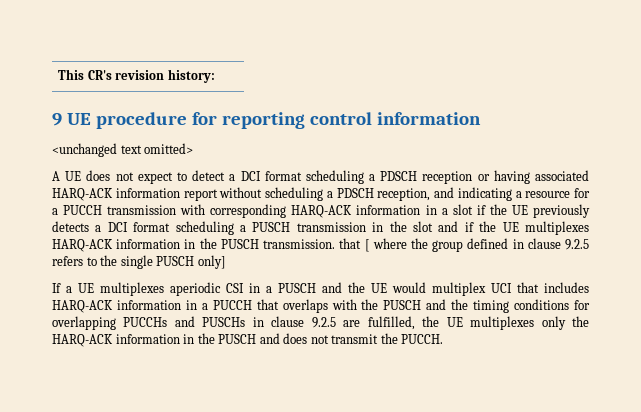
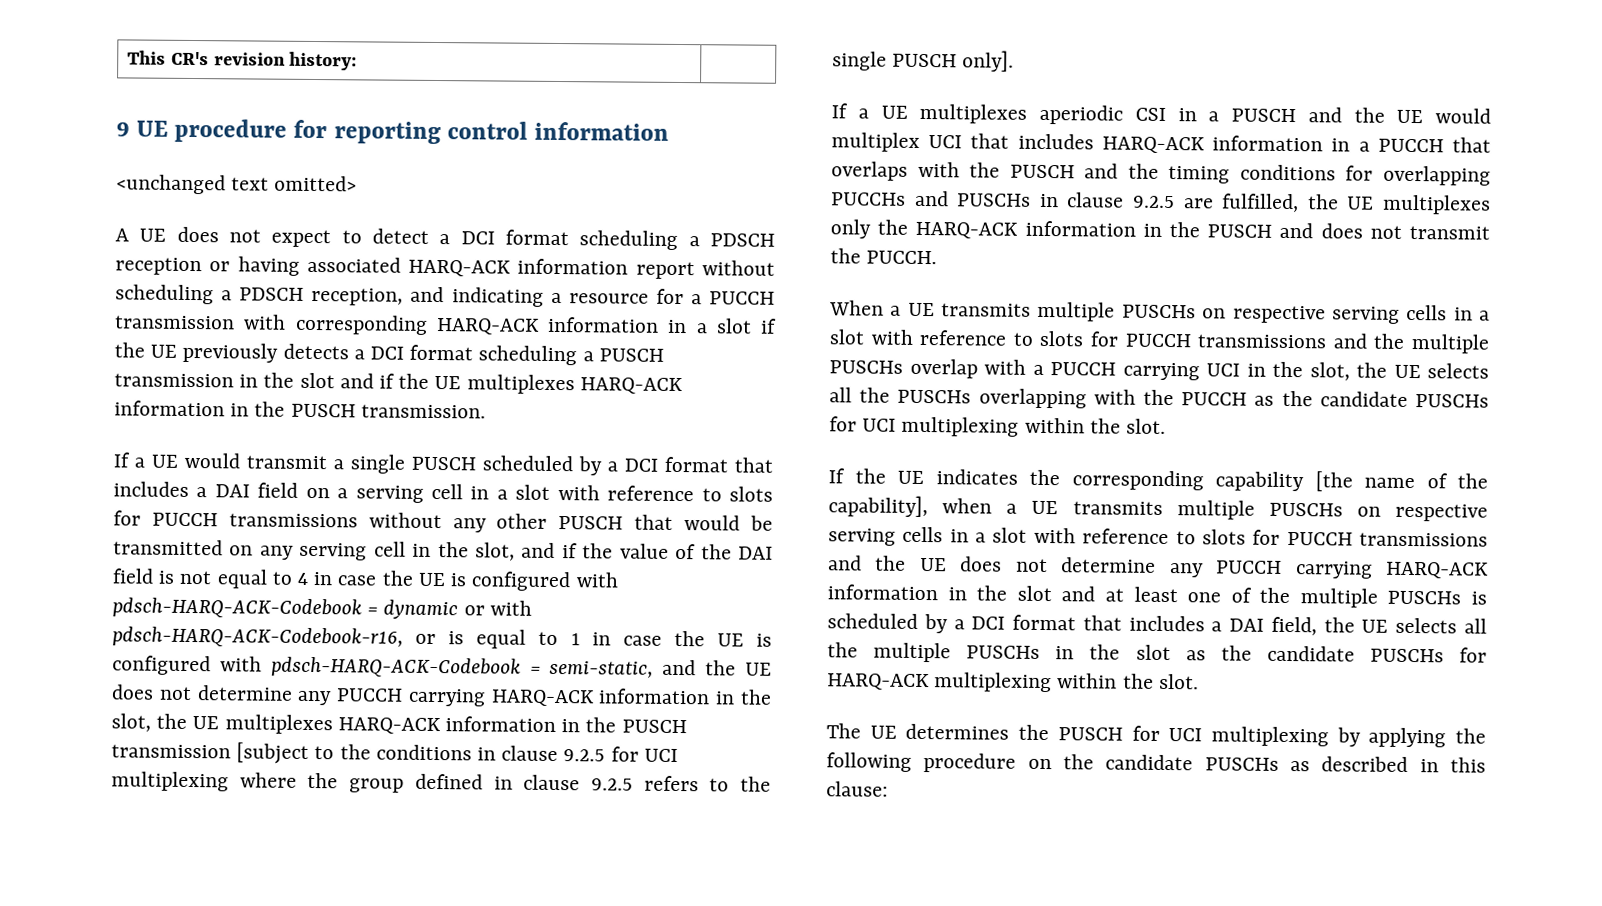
[339,238,370,252] that [ -> [113,452,773,476] [113,481,774,503] [113,510,774,533] [113,539,774,561] [112,568,619,592] [112,597,532,620] [112,626,773,649] [112,655,772,678] [111,684,772,707] [111,713,687,735] [111,742,678,764] [111,771,229,792] // If a UE would transmit a single PUSCH scheduled by a DCI format that includes a DAI field on a serving cell in a slot with reference to slots for PUCCH transmissions without any other PUSCH that would be transmitted on any serving cell in the slot, and if the value of the DAI field is not equal to 4 in case the UE is configured with pdsch-HARQ-ACK-Codebook = dynamic or with pdsch-HARQ-ACK-Codebook-r16, or is equal to 1 in case the UE is configured with pdsch-HARQ-ACK-Codebook = semi-static, and the UE does not determine any PUCCH carrying HARQ-ACK information in the slot, the UE multiplexes HARQ-ACK information in the PUSCH transmission [subject to the conditions in clause 9.2.5 for UCI multiplexing
[197,255,226,269] only] -> [962,50,1015,72] only].
(444, 339) none -> [829,300,1490,324] [829,329,1489,354] [829,358,1489,381] [829,387,1489,409] [829,416,1167,437] [828,468,1488,492] [828,495,1488,522] [828,526,1488,547] [828,555,1489,579] [827,584,1487,608] [827,613,1487,636] [827,642,1487,663] [827,672,1199,693] [826,723,1486,748] [826,752,1486,773] [826,781,888,797] // When a UE transmits multiple PUSCHs on respective serving cells in a slot with reference to slots for PUCCH transmissions and the multiple PUSCHs overlap with a PUCCH carrying UCI in the slot, the UE selects all the PUSCHs overlapping with the PUCCH as the candidate PUSCHs for UCI multiplexing within the slot. // If the UE indicates the corresponding capability [the name of the capability], when a UE transmits multiple PUSCHs on respective serving cells in a slot with reference to slots for PUCCH transmissions and the UE does not determine any PUCCH carrying HARQ-ACK information in the slot and at least one of the multiple PUSCHs is scheduled by a DCI format that includes a DAI field, the UE selects all the multiple PUSCHs in the slot as the candidate PUSCHs for HARQ-ACK multiplexing within the slot. // The UE determines the PUSCH for UCI multiplexing by applying the following procedure on the candidate PUSCHs as described in this clause:

